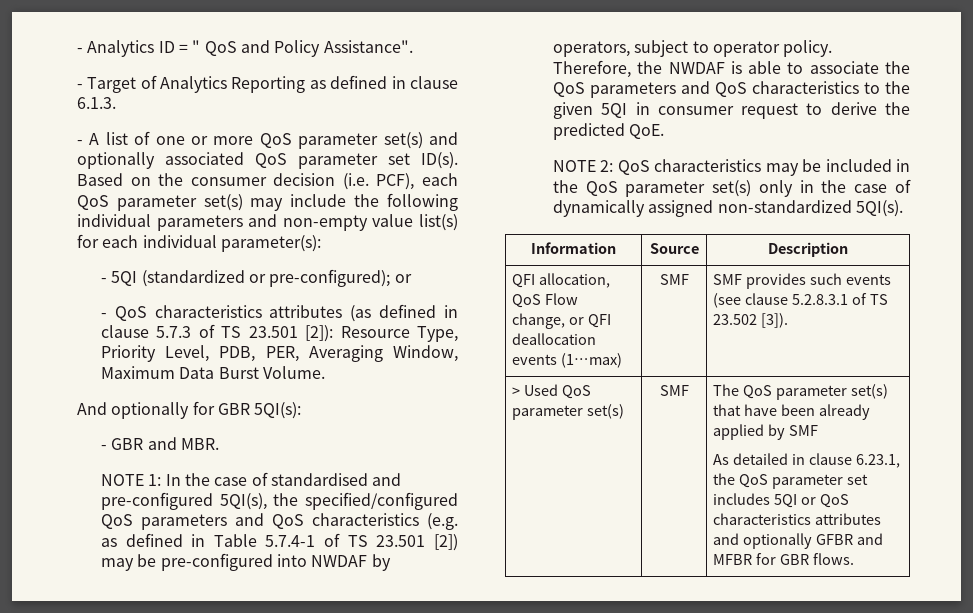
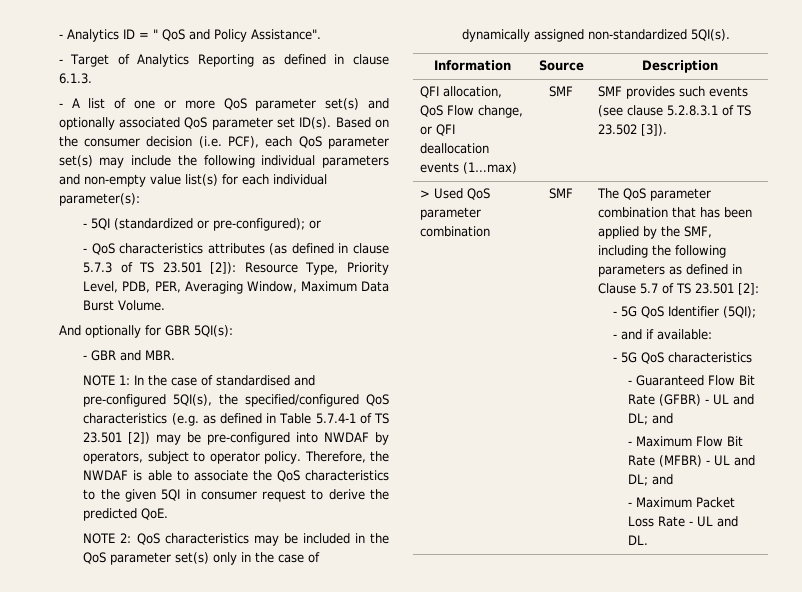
[140,513,304,530] parameters and QoS -> (389, 400) none
[589,81,747,98] parameters and QoS -> (300, 476) none
[587,404,625,419] set(s) -> [420,226,491,237] combination
[851,384,889,399] [713,404,871,420] [713,424,819,440] [713,453,901,468] [713,473,869,489] [713,493,850,508] [713,513,882,525] [713,533,884,549] [713,553,855,565] set(s) that have been already applied by SMF // As detailed in clause 6.23.1, the QoS parameter set includes 5QI or QoS characteristics attributes and optionally GFBR and MFBR for GBR flows. -> [598,207,753,218] [598,226,713,239] [598,245,727,258] [598,264,743,277] [598,283,760,295] [612,306,756,318] [612,329,712,340] [612,352,752,364] [627,375,755,386] [627,394,754,406] [627,413,673,425] [627,436,743,447] [627,455,755,467] [627,474,673,486] [627,497,735,508] [627,516,738,527] [627,535,648,545] combination that has been applied by the SMF, including the following parameters as defined in Clause 5.7 of TS 23.501 [2]: // - 5G QoS Identifier (5QI); // - and if available: // - 5G QoS characteristics // - Guaranteed Flow Bit Rate (GFBR) - UL and DL; and // - Maximum Flow Bit Rate (MFBR) - UL and DL; and // - Maximum Packet Loss Rate - UL and DL.

